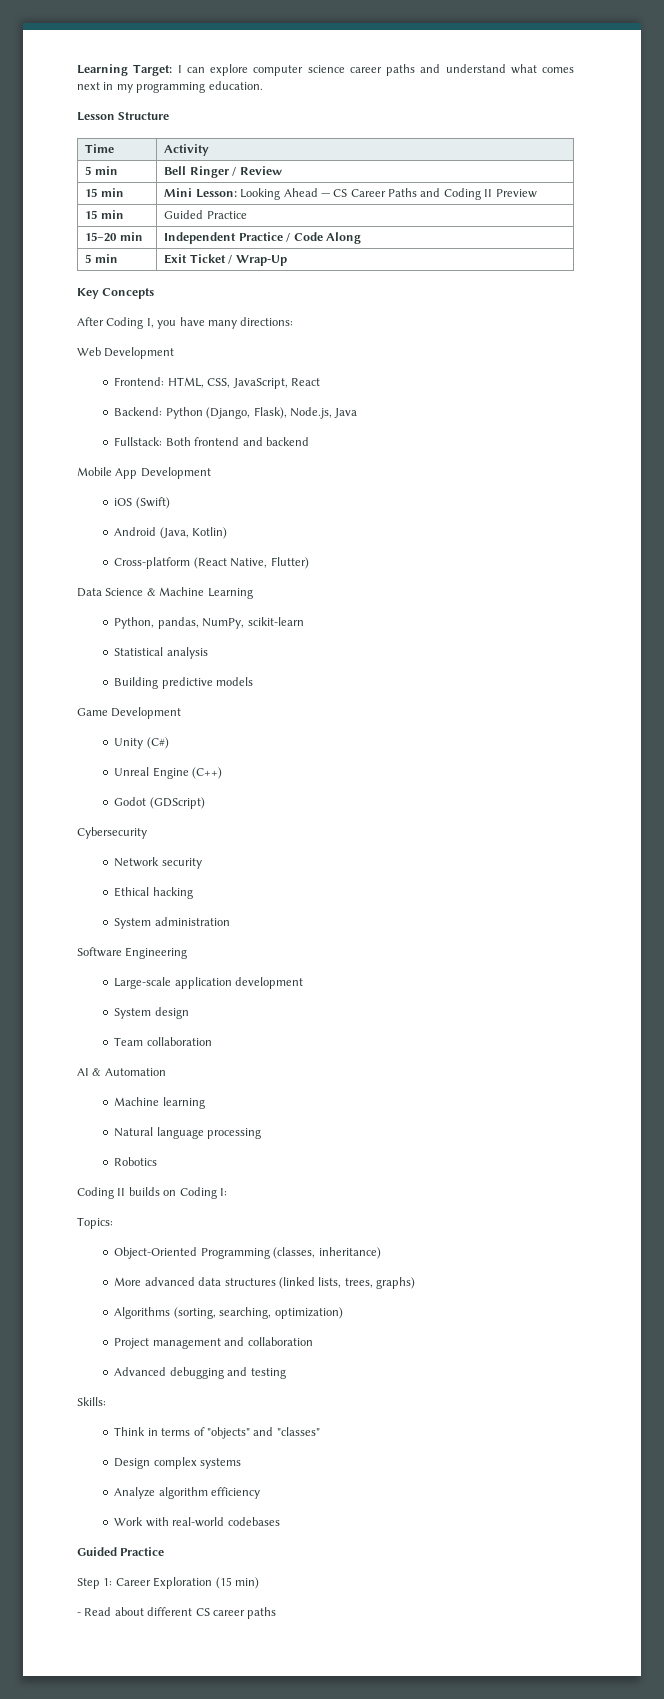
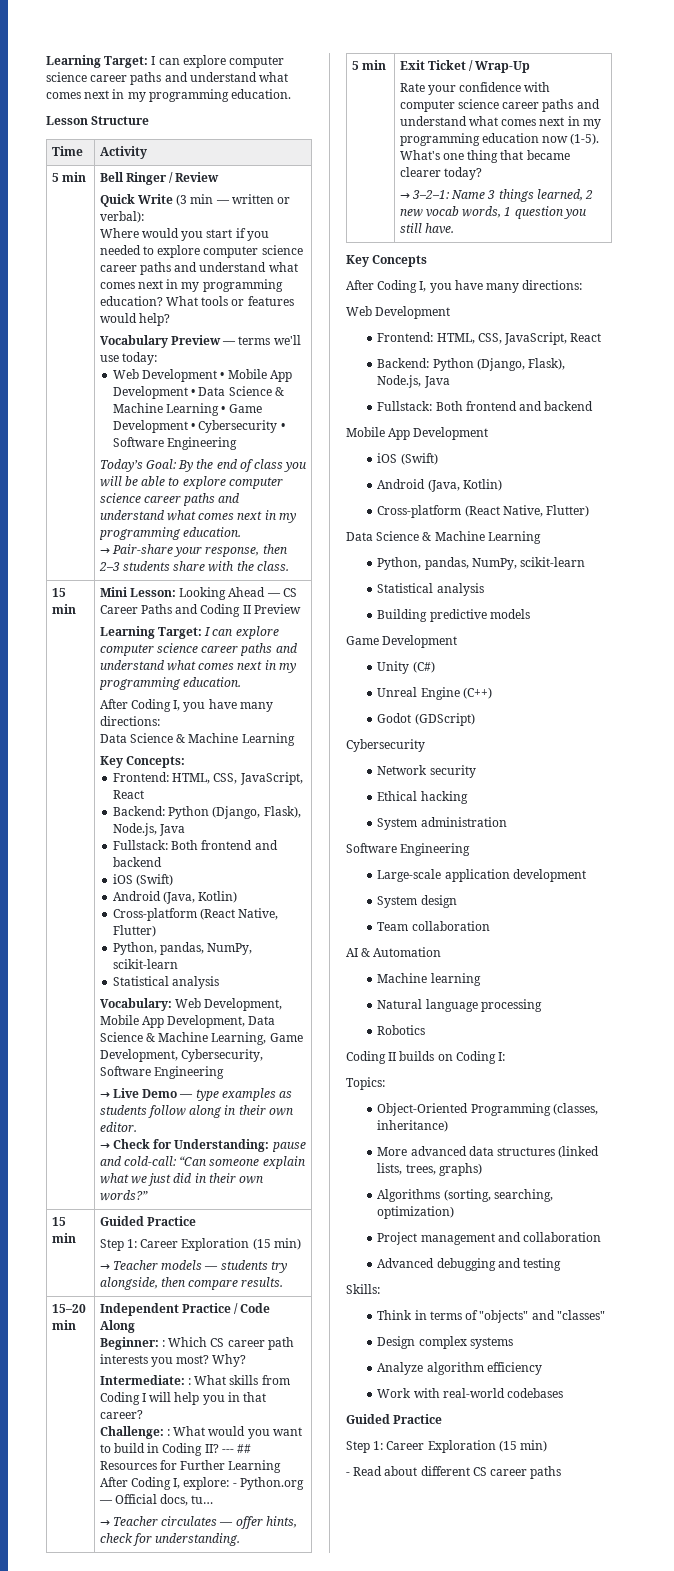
(282, 170) none -> [99,194,291,207] [99,211,144,223] [99,228,269,241] [99,245,303,258] [99,262,298,275] [99,279,283,292] [99,296,294,306] [99,313,170,326] [99,335,301,348] [99,352,157,365] [112,369,292,382] [112,386,284,399] [112,403,262,416] [112,420,285,433] [112,437,238,450] [99,459,307,472] [99,476,283,489] [99,493,240,506] [99,510,296,523] [98,527,241,540] [99,544,287,557] [98,561,289,572] // Quick Write (3 min — written or verbal): // Where would you start if you needed to explore computer science career paths and understand what comes next in my programming education? What tools or features would help? // Vocabulary Preview — terms we'll use today: // Web Development • Mobile App Development • Data Science & Machine Learning • Game Development • Cybersecurity • Software Engineering // Today’s Goal: By the end of class you will be able to explore computer science career paths and understand what comes next in my programming education. // → Pair-share your response, then 2–3 students share with the class.
[85,210,124,219] [164,210,247,219] // 15 min | Guided Practice -> [99,626,279,639] [99,643,297,656] [99,660,296,673] [98,677,241,690] [99,699,273,712] [99,716,160,726] [99,733,295,746] [99,756,185,768] [112,772,303,785] [112,790,144,799] [112,806,301,819] [112,823,186,836] [112,840,278,850] [112,857,162,867] [112,874,174,886] [112,891,238,904] [112,908,279,921] [112,925,156,937] [112,942,253,955] [112,959,178,969] [112,976,220,989] [99,998,283,1011] [99,1015,276,1028] [99,1032,303,1045] [99,1049,263,1062] [99,1066,224,1079] [99,1088,293,1101] [99,1105,293,1118] [99,1122,137,1132] [99,1139,306,1152] [99,1156,305,1169] [99,1173,264,1186] [99,1190,148,1201] [51,1217,66,1226] [51,1233,76,1243] [99,1216,196,1226] [99,1238,301,1251] [99,1260,287,1273] [99,1277,284,1290] // Learning Target: I can explore computer science career paths and understand what comes next in my programming education. // After Coding I, you have many directions: // Data Science & Machine Learning // Key Concepts: // Frontend: HTML, CSS, JavaScript, React // Backend: Python (Django, Flask), Node.js, Java // Fullstack: Both frontend and backend // iOS (Swift) // Android (Java, Kotlin) // Cross-platform (React Native, Flutter) // Python, pandas, NumPy, scikit-learn // Statistical analysis // Vocabulary: Web Development, Mobile App Development, Data Science & Machine Learning, Game Development, Cybersecurity, Software Engineering // → Live Demo — type examples as students follow along in their own editor. // → Check for Understanding: pause and cold-call: “Can someone explain what we just did in their own words?” // 15 min | Guided Practice // Step 1: Career Exploration (15 min) // → Teacher models — students try alongside, then compare results.
(361, 238) none -> [99,1337,294,1350] [99,1354,247,1367] [99,1375,290,1385] [99,1392,267,1405] [99,1410,143,1419] [99,1426,302,1439] [99,1443,252,1456] [99,1460,282,1473] [99,1477,304,1490] [98,1494,214,1506] [99,1516,297,1529] [99,1533,241,1546] // Beginner: : Which CS career path interests you most? Why? // Intermediate: : What skills from Coding I will help you in that career? // Challenge: : What would you want to build in Coding II? --- ## Resources for Further Learning After Coding I, explore: - Python.org — Official docs, tu… // → Teacher circulates — offer hints, check for understanding.
(287, 260) none -> [399,82,551,95] [399,99,600,112] [399,116,601,129] [399,133,600,146] [399,150,570,163] [399,167,482,180] [399,189,594,202] [399,206,586,219] [399,223,454,234] // Rate your confidence with computer science career paths and understand what comes next in my programming education now (1-5). What's one thing that became clearer today? // → 3–2–1: Name 3 things learned, 2 new vocab words, 1 question you still have.

